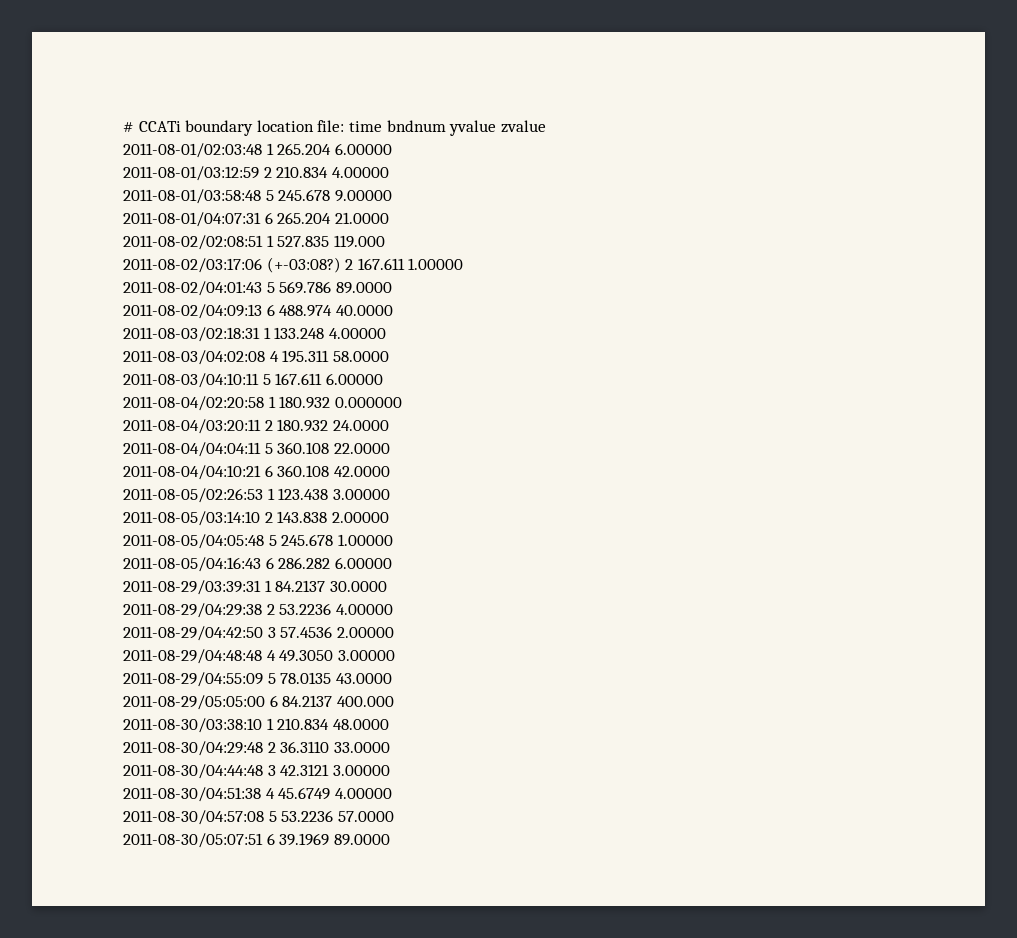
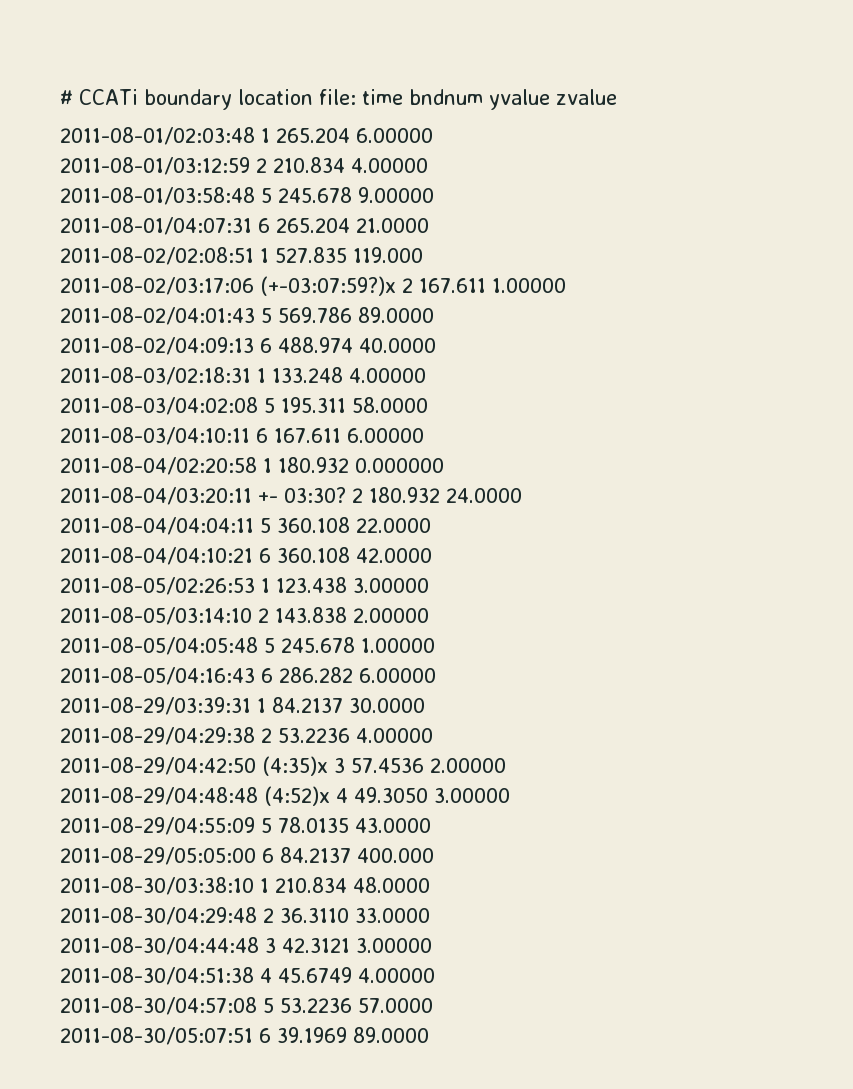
[266,257,341,273] (+-03:08?) -> [260,276,396,296] (+-03:07:59?)x
[269,351,279,362] 4 -> [264,398,275,413] 5
[262,374,271,385] 5 -> [256,428,268,443] 6
(261, 426) none -> [258,487,346,503] +- 03:30?
(263, 633) none -> [262,756,328,776] (4:35)x
(262, 656) none -> [264,786,330,806] (4:52)x

